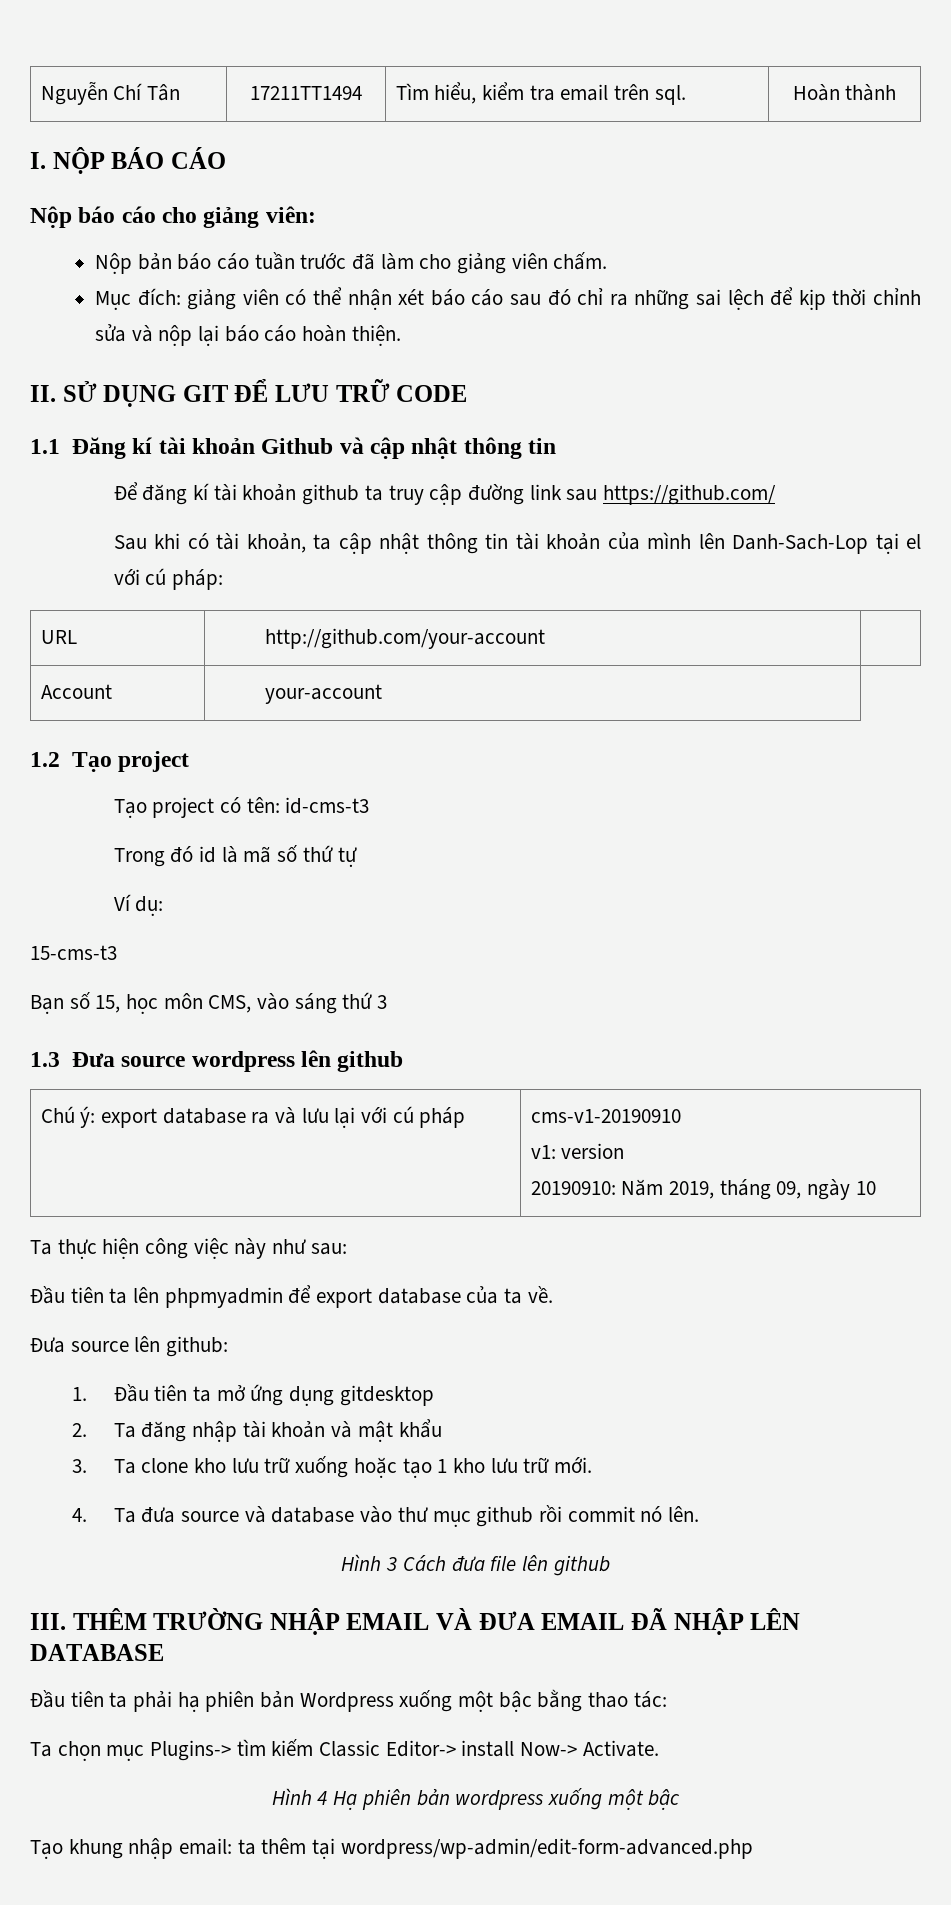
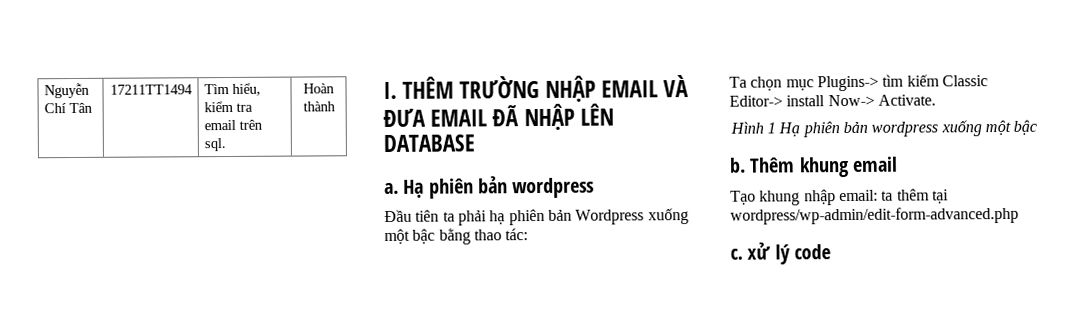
[52,147,226,174] [30,206,316,228] [95,252,608,274] [95,287,921,310] [95,324,401,346] [30,378,468,407] [30,437,557,459] [113,482,776,505] [113,532,921,554] [113,568,224,590] [40,630,77,644] [265,628,546,649] [40,684,112,699] [265,684,383,704] [30,751,190,772] [113,797,370,818] [113,845,357,867] [113,894,164,916] [30,945,117,960] [30,992,388,1014] [30,1050,404,1072] [40,1106,466,1128] [530,1109,681,1123] [530,1143,625,1159] [530,1179,876,1200] [30,1238,347,1259] [30,1285,553,1308] [30,1336,229,1357] [71,1384,434,1406] [71,1419,442,1442] [71,1456,592,1478] [71,1505,699,1527] [341,1554,610,1576] [30,1613,66,1630] NỘP BÁO CÁO // Nộp báo cáo cho giảng viên: // Nộp bản báo cáo tuần trước đã làm cho giảng viên chấm. // Mục đích: giảng viên có thể nhận xét báo cáo sau đó chỉ ra những sai lệch để kịp thời chỉnh sửa và nộp lại báo cáo hoàn thiện. // II. SỬ DỤNG GIT ĐỂ LƯU TRỮ CODE // 1.1 Đăng kí tài khoản Github và cập nhật thông tin // Để đăng kí tài khoản github ta truy cập đường link sau https://github.com/ // Sau khi có tài khoản, ta cập nhật thông tin tài khoản của mình lên Danh-Sach-Lop tại el với cú pháp: // URL | http://github.com/your-account | // Account | your-account // 1.2 Tạo project // Tạo project có tên: id-cms-t3 // Trong đó id là mã số thứ tự // Ví dụ: // 15-cms-t3 // Bạn số 15, học môn CMS, vào sáng thứ 3 // 1.3 Đưa source wordpress lên github // Chú ý: export database ra và lưu lại với cú pháp | cms-v1-20190910 // v1: version // 20190910: Năm 2019, tháng 09, ngày 10 // Ta thực hiện công việc này như sau: // Đầu tiên ta lên phpmyadmin để export database của ta về. // Đưa source lên github: // 1. Đầu tiên ta mở ứng dụng gitdesktop // 2. Ta đăng nhập tài khoản và mật khẩu // 3. Ta clone kho lưu trữ xuống hoặc tạo 1 kho lưu trữ mới. // 4. Ta đưa source và database vào thư mục github rồi commit nó lên. // Hình 3 Cách đưa file lên github // III. -> (397, 90) none
(164, 1652) none -> [384,176,595,199] // a. Hạ phiên bản wordpress
[317,1791,328,1805] 4 -> [767,122,777,134] 1
(681, 1799) none -> [729,156,898,178] // b. Thêm khung email
(753, 1848) none -> [730,242,831,265] // c. xử lý code

